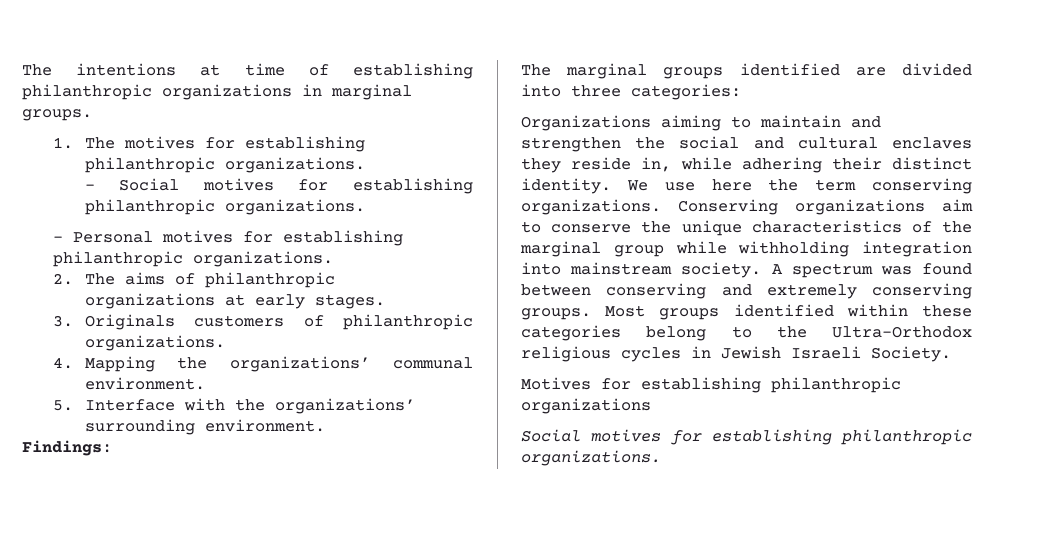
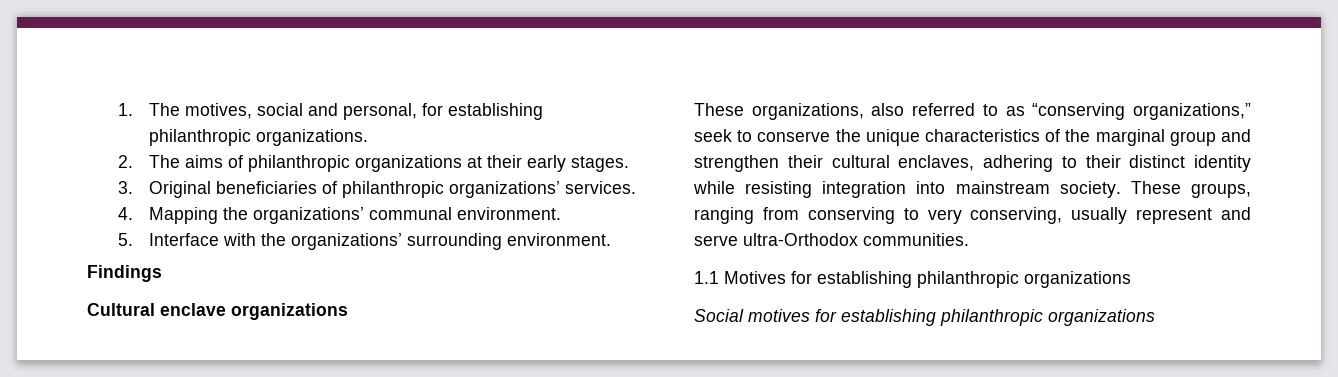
[22,63,473,79] [22,84,412,100] [22,109,92,121] [53,136,365,152] [84,157,365,173] [84,178,473,194] [84,199,365,215] [53,230,234,243] The intentions at time of establishing philanthropic organizations in marginal groups. // 1. The motives for establishing philanthropic organizations. // - Social motives for establishing philanthropic organizations. // - Personal motives -> [117,103,417,120] 1. The motives, social and personal,
(245, 300) none -> [486,155,522,168] their
[84,314,473,330] [84,335,225,351] Originals customers of philanthropic organizations. -> [148,181,636,198] Original beneficiaries of philanthropic organizations’ services.
[22,440,112,456] [521,63,972,79] [521,84,741,100] [521,115,881,131] [521,136,972,152] [521,157,972,173] [521,178,972,194] [521,199,973,215] Findings: // The marginal groups identified are divided into three categories: // Organizations aiming to maintain and strengthen the social and cultural enclaves they reside in, while adhering their distinct identity. We use here the term conserving organizations. Conserving organizations aim -> [87,265,162,282] [87,303,348,320] [694,103,1251,120] [694,129,732,142] Findings // Cultural enclave organizations // These organizations, also referred to as “conserving organizations,” seek
[675,241,972,257] [521,262,972,278] [521,283,972,299] [521,304,972,320] [521,325,972,341] [521,346,951,362] while withholding integration into mainstream society. A spectrum was found between conserving and extremely conserving groups. Most groups identified within these categories belong to the Ultra-Orthodox religious cycles in Jewish Israeli Society. // -> [1221,129,1251,142] [694,155,1251,172] [693,181,1251,198] [694,207,1251,224] [694,233,969,246] [694,271,719,284] and strengthen their cultural enclaves, adhering to their distinct identity while resisting integration into mainstream society. These groups, ranging from conserving to very conserving, usually represent and serve ultra-Orthodox communities. // 1.1
[521,450,661,466] organizations. -> [1048,309,1155,326] organizations

